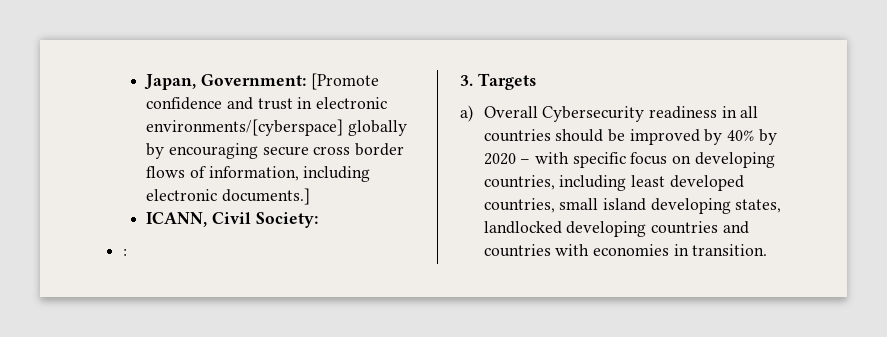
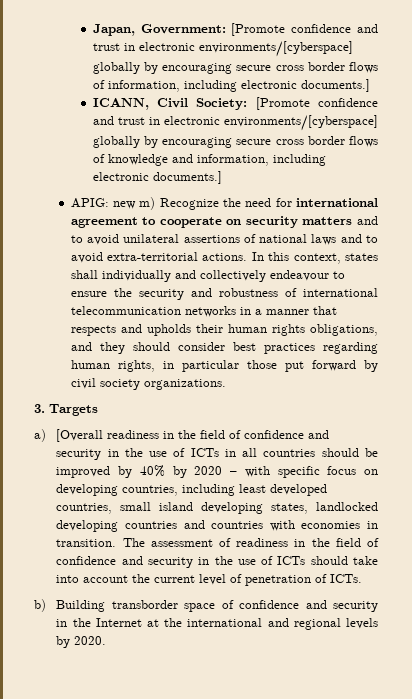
[122,249,127,256] [460,73,536,90] [460,105,717,122] // : // 3. Targets // a) Overall Cybersecurity readiness -> [255,97,378,110] [92,115,378,131] [92,136,378,148] [92,154,326,166] [92,171,222,184] [70,197,378,210] [70,216,378,228] [70,234,378,245] [70,252,378,264] [70,270,345,282] [70,288,378,300] [70,306,337,317] [70,324,378,336] [70,342,378,354] [70,360,378,372] [70,378,226,390] [34,404,98,416] [34,429,330,442] [56,448,219,460] [Promote confidence and trust in electronic environments/[cyberspace] globally by encouraging secure cross border flows of knowledge and information, including electronic documents.] // APIG: new m) Recognize the need for international agreement to cooperate on security matters and to avoid unilateral assertions of national laws and to avoid extra-territorial actions. In this context, states shall individually and collectively endeavour to ensure the security and robustness of international telecommunication networks in a manner that respects and upholds their human rights obligations, and they should consider best practices regarding human rights, in particular those put forward by civil society organizations. // 3. Targets // a) [Overall readiness in the field of confidence and security in the use of ICTs
(768, 250) none -> [122,538,380,547] [56,556,379,568] [56,574,363,586] [34,599,378,612] [56,618,379,630] [56,636,107,648] The assessment of readiness in the field of confidence and security in the use of ICTs should take into account the current level of penetration of ICTs. // b) Building transborder space of confidence and security in the Internet at the international and regional levels by 2020.

